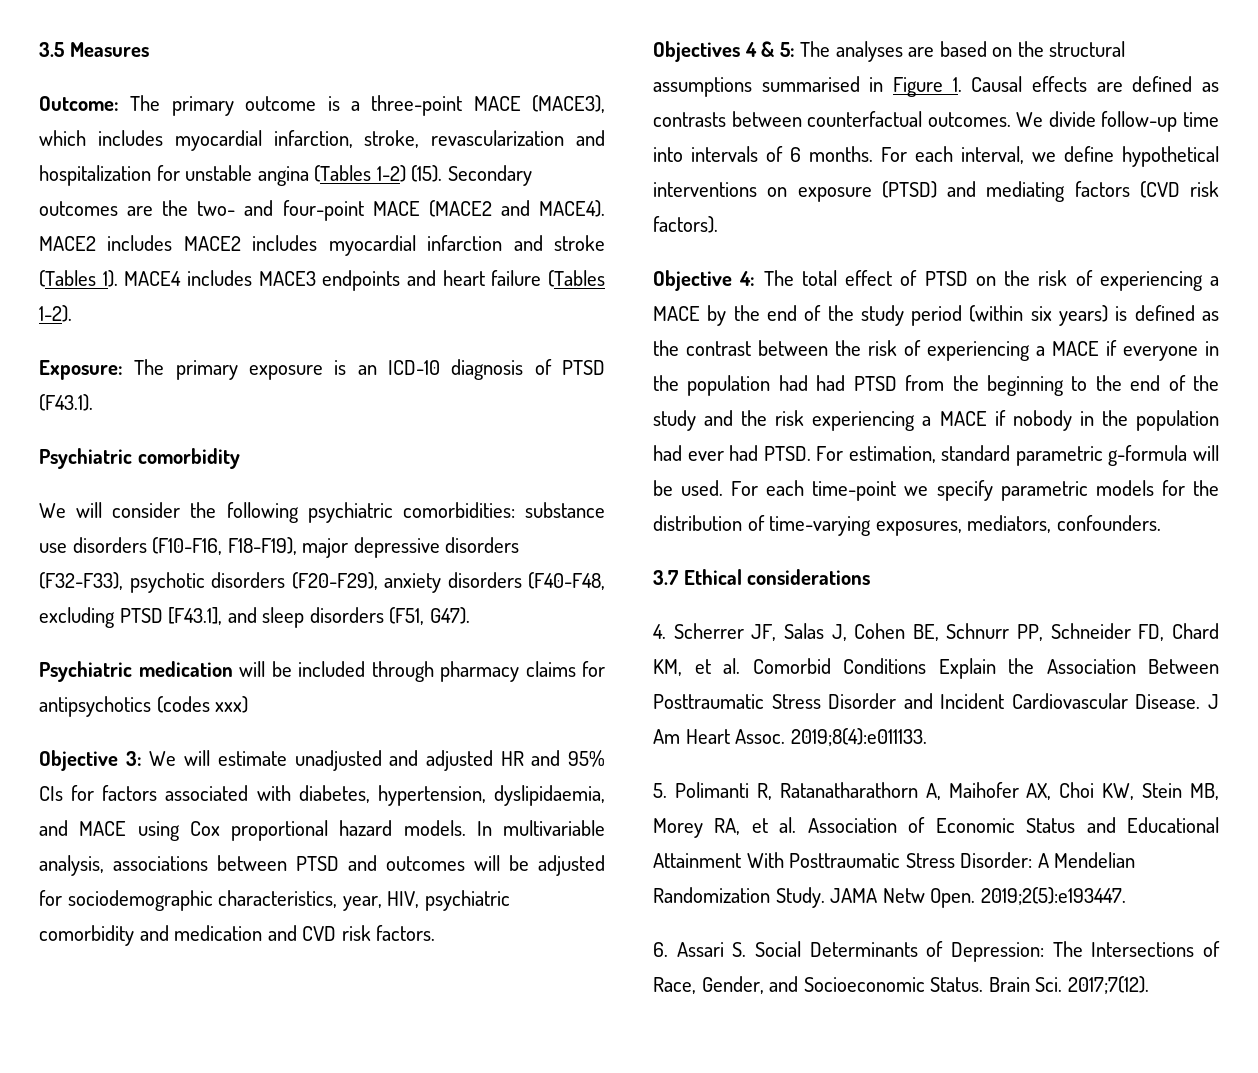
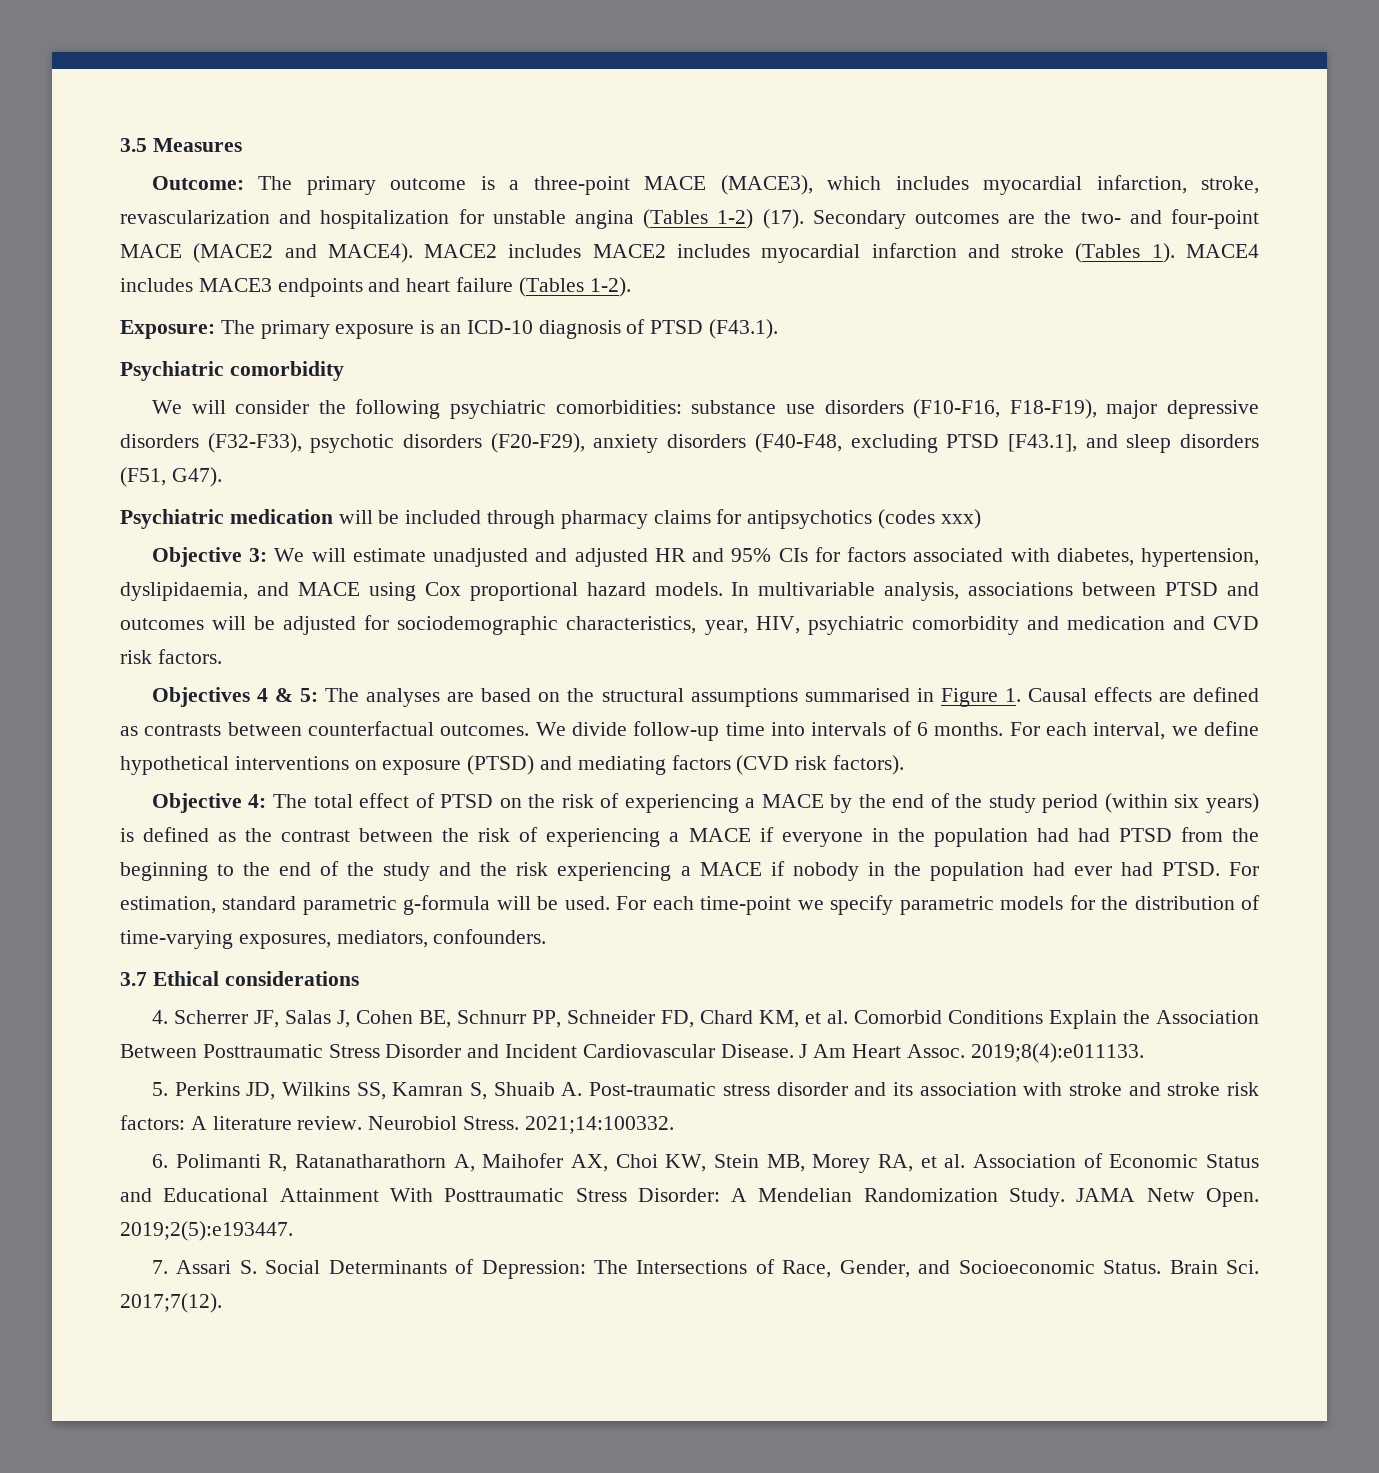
[411,165,443,182] (15). -> [762,209,804,229] (17).
(667, 790) none -> [174,1082,1260,1100] [120,1115,674,1134] [151,1154,168,1168] Perkins JD, Wilkins SS, Kamran S, Shuaib A. Post-traumatic stress disorder and its association with stroke and stroke risk factors: A literature review. Neurobiol Stress. 2021;14:100332. // 6.
[653,942,668,957] 6. -> [151,1260,168,1274] 7.

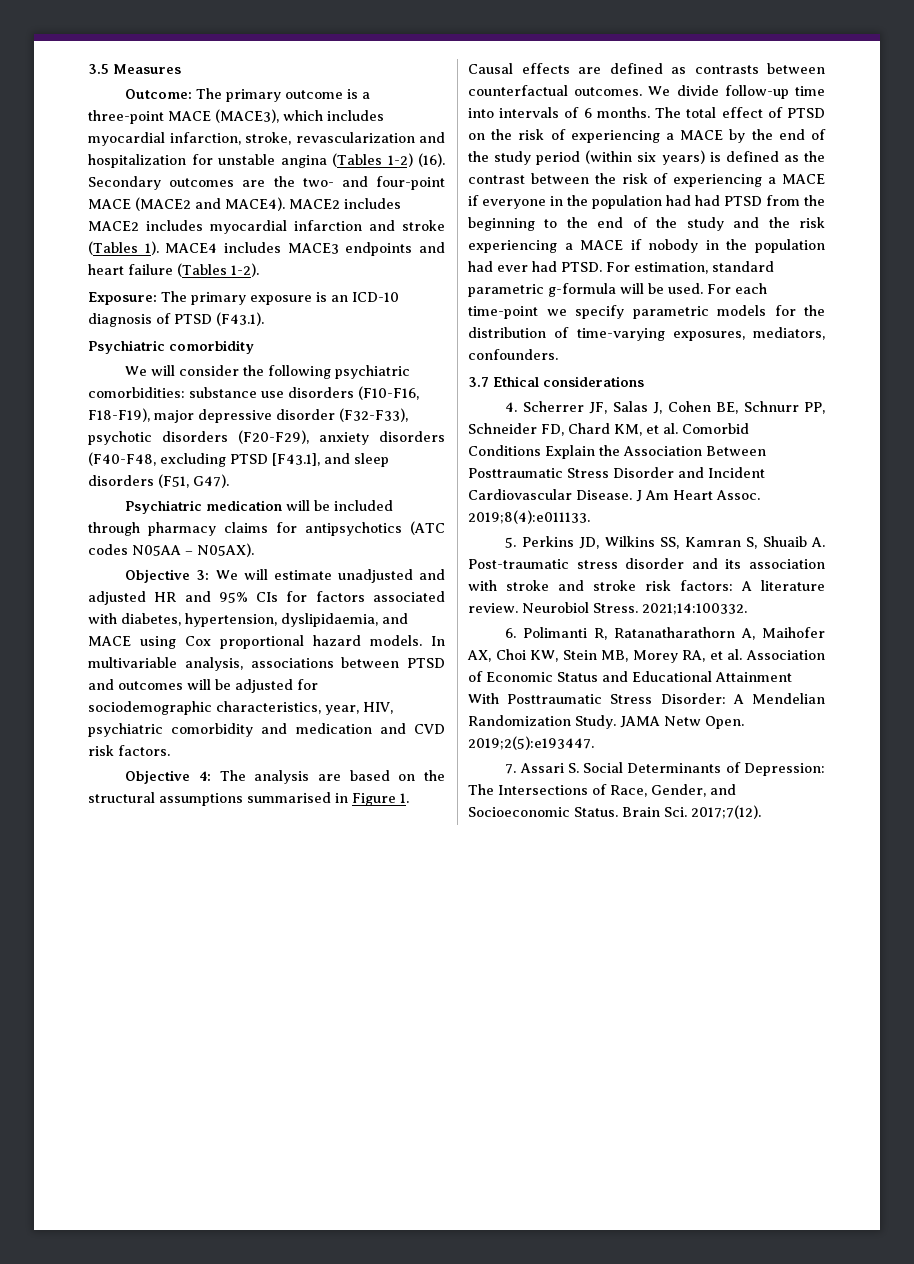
[762,209,804,229] (17). -> [418,153,445,167] (16).
[120,434,199,448] disorders -> [276,409,335,420] disorder
[878,509,981,529] (codes xxx) -> [410,521,445,535] [88,543,254,557] (ATC codes N05AA – N05AX).
[151,687,441,707] Objectives 4 & 5: The analyses -> [125,770,310,784] Objective 4: The analysis
[1009,721,1259,740] [120,755,905,775] [151,793,267,813] For each interval, we define hypothetical interventions on exposure (PTSD) and mediating factors (CVD risk factors). // Objective 4: -> (650, 112) none

